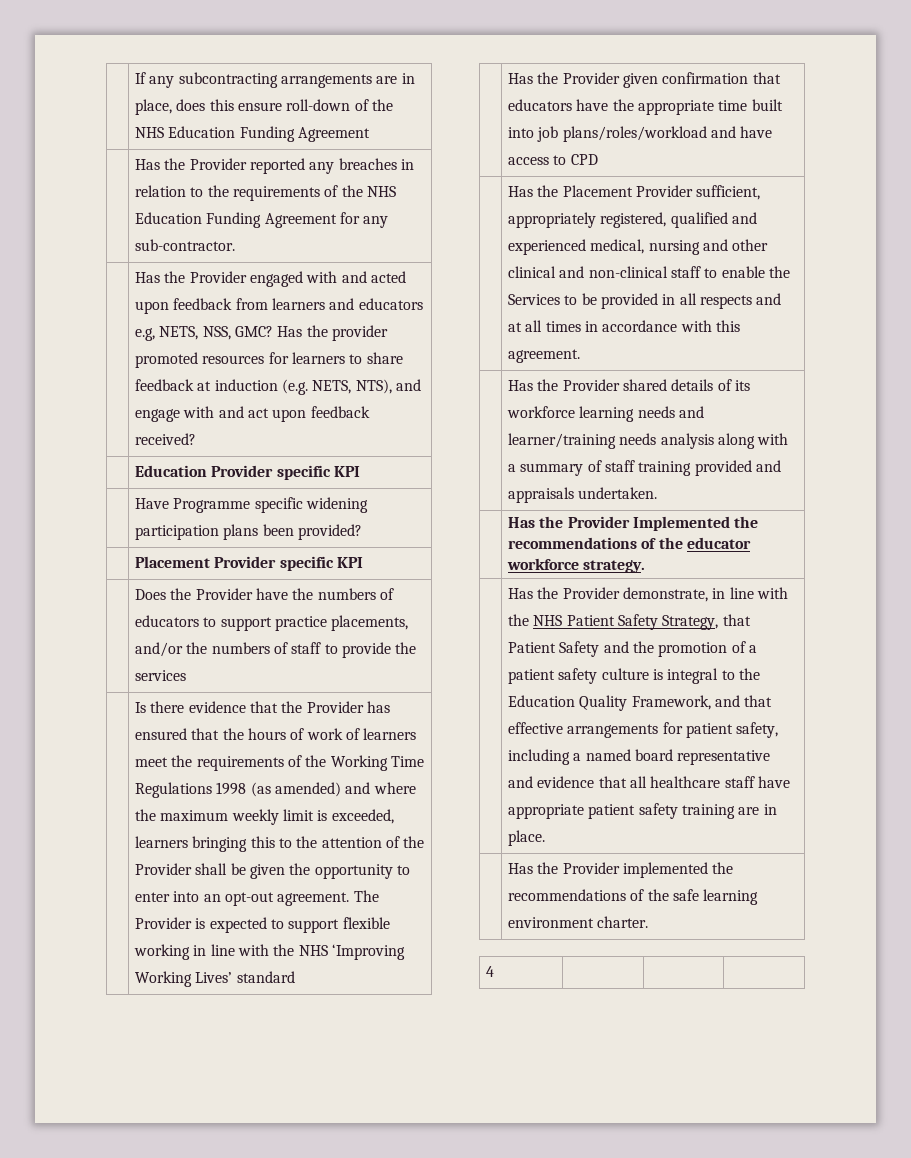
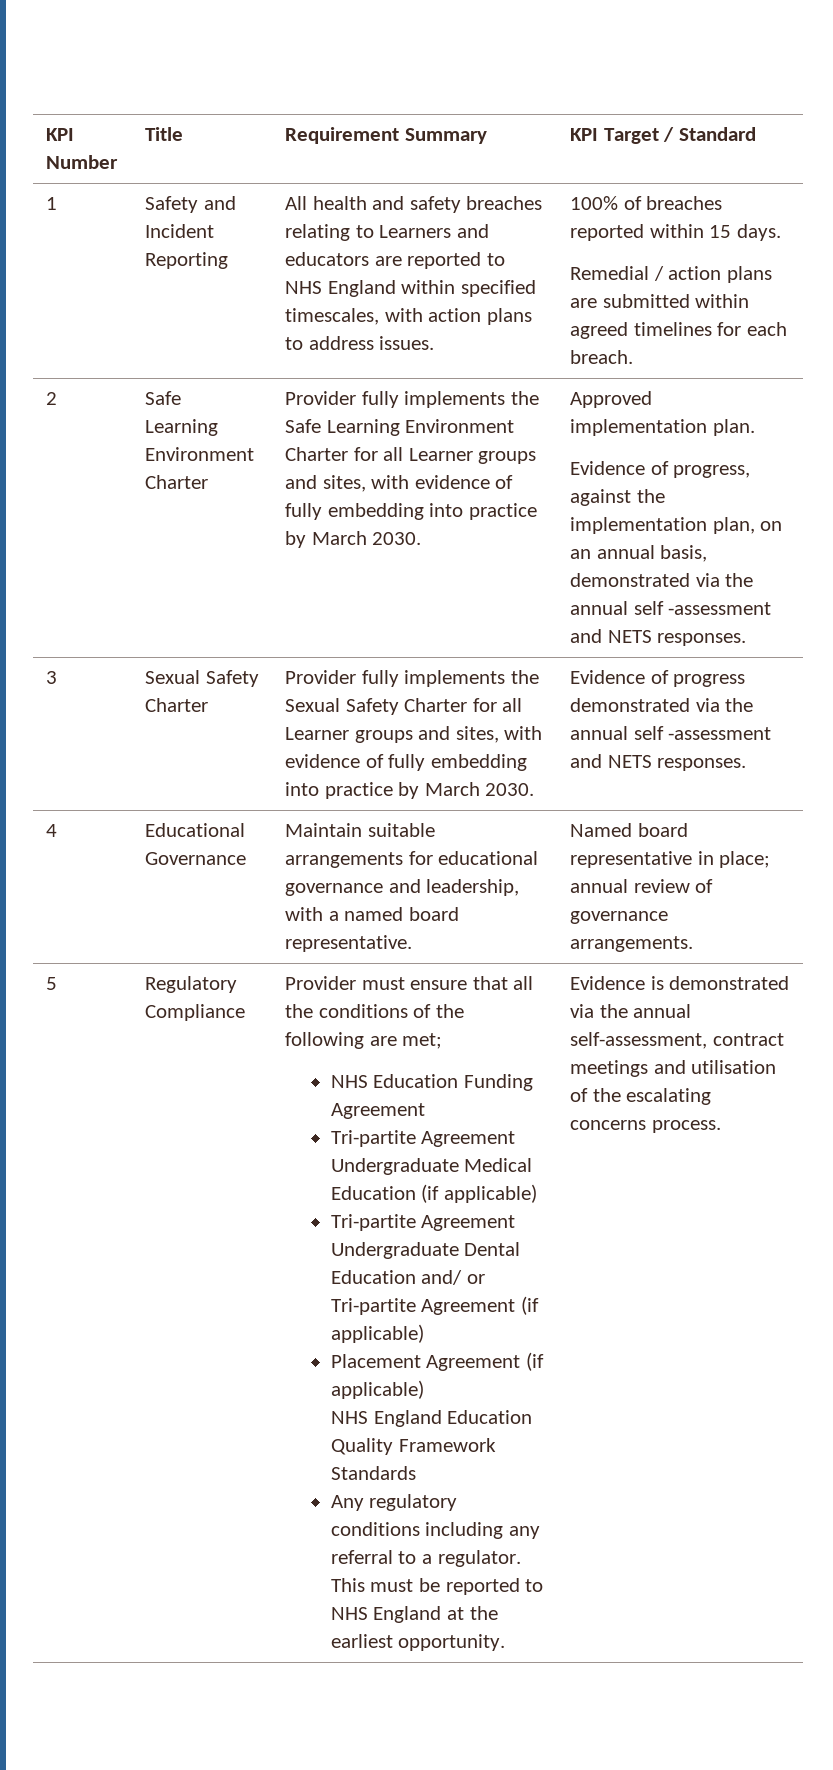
[135,72,415,88] [135,99,394,115] [135,126,371,142] [135,158,415,174] [135,185,397,201] [135,212,389,228] [135,239,236,251] [135,271,407,287] [135,298,423,314] [135,325,389,341] [135,352,403,368] [135,379,422,395] [135,406,370,422] [135,433,197,445] [135,465,361,480] [135,497,369,513] [135,524,363,540] [135,556,364,571] [135,588,395,600] [135,615,409,631] [135,642,417,658] [135,670,187,681] [135,701,391,713] [135,728,417,740] [135,755,425,771] [135,782,416,798] [135,809,394,825] [135,836,425,852] [135,863,411,879] [135,890,379,906] [135,917,390,933] [134,944,406,960] [135,971,295,987] [508,72,781,88] [508,99,783,115] [508,126,773,142] [508,154,598,165] [508,185,761,200] [508,212,758,228] [508,239,769,255] [508,266,791,278] [508,293,782,309] [508,320,741,332] [508,349,581,363] [508,379,751,391] [507,406,705,422] [508,433,789,449] [508,460,782,476] [508,487,658,503] [508,516,759,531] [508,537,752,549] [507,558,646,573] [508,587,789,602] [508,614,751,630] [508,641,758,657] [508,668,761,684] [508,695,773,711] [508,722,779,738] [508,749,771,765] [508,776,791,788] [508,803,777,819] [508,830,546,846] [508,862,734,878] [508,889,759,905] [508,916,649,928] [486,966,495,977] | If any subcontracting arrangements are in place, does this ensure roll-down of the NHS Education Funding Agreement // | Has the Provider reported any breaches in relation to the requirements of the NHS Education Funding Agreement for any sub-contractor. // | Has the Provider engaged with and acted upon feedback from learners and educators e.g, NETS, NSS, GMC? Has the provider promoted resources for learners to share feedback at induction (e.g. NETS, NTS), and engage with and act upon feedback received? // | Education Provider specific KPI // | Have Programme specific widening participation plans been provided? // | Placement Provider specific KPI // | Does the Provider have the numbers of educators to support practice placements, and/or the numbers of staff to provide the services // | Is there evidence that the Provider has ensured that the hours of work of learners meet the requirements of the Working Time Regulations 1998 (as amended) and where the maximum weekly limit is exceeded, learners bringing this to the attention of the Provider shall be given the opportunity to enter into an opt-out agreement. The Provider is expected to support flexible working in line with the NHS ‘Improving Working Lives’ standard // | Has the Provider given confirmation that educators have the appropriate time built into job plans/roles/workload and have access to CPD // | Has the Placement Provider sufficient, appropriately registered, qualified and experienced medical, nursing and other clinical and non-clinical staff to enable the Services to be provided in all respects and at all times in accordance with this agreement. // | Has the Provider shared details of its workforce learning needs and learner/training needs analysis along with a summary of staff training provided and appraisals undertaken. // | Has the Provider Implemented the recommendations of the educator workforce strategy. // | Has the Provider demonstrate, in line with the NHS Patient Safety Strategy, that Patient Safety and the promotion of a patient safety culture is integral to the Education Quality Framework, and that effective arrangements for patient safety, including a named board representative and evidence that all healthcare staff have appropriate patient safety training are in place. // | Has the Provider implemented the recommendations of the safe learning environment charter. // 4 | | | -> [46,128,75,141] [46,155,119,169] [145,127,184,141] [285,127,487,144] [570,127,756,144] [46,197,58,210] [145,196,236,213] [145,224,215,238] [145,252,229,269] [285,196,543,213] [285,224,489,241] [285,252,505,269] [285,280,536,297] [285,308,532,325] [285,336,435,350] [570,196,723,210] [570,224,781,241] [570,266,772,283] [570,294,750,308] [570,322,787,339] [570,350,634,364] [46,392,58,405] [145,391,182,405] [145,419,219,436] [145,447,255,461] [145,475,209,489] [285,391,539,408] [285,419,515,436] [285,447,537,464] [285,475,514,492] [285,503,537,520] [285,531,422,548] [570,391,653,408] [570,419,755,436] [570,461,751,478] [570,489,665,506] [570,517,783,534] [570,545,708,562] [570,573,754,587] [570,601,772,615] [570,629,747,646] [46,671,58,684] [145,670,259,687] [145,698,209,712] [285,670,539,687] [285,698,523,715] [285,726,543,743] [285,754,527,771] [285,782,535,799] [570,670,746,687] [570,698,754,712] [570,726,772,740] [570,754,747,771] [46,824,58,837] [145,823,246,837] [145,852,247,865] [285,823,435,837] [285,851,539,868] [285,879,520,896] [285,907,459,921] [285,935,413,952] [570,823,688,837] [570,851,771,868] [570,879,714,893] [570,911,669,924] [570,936,694,952] [46,977,58,990] [145,976,238,993] [145,1004,246,1021] [285,976,534,990] [285,1004,464,1018] [285,1032,443,1049] [330,1074,533,1091] [330,1103,425,1119] [330,1130,516,1147] [330,1158,533,1175] [330,1184,537,1203] [330,1214,516,1231] [330,1242,521,1259] [330,1270,485,1285] [330,1296,539,1315] [330,1324,424,1343] [330,1352,544,1371] [330,1380,424,1399] [331,1410,533,1427] [331,1438,496,1455] [331,1466,417,1480] [330,1494,458,1511] [330,1522,540,1539] [330,1550,521,1567] [330,1578,544,1595] [330,1606,498,1623] [330,1634,506,1651] [570,976,790,990] [570,1004,692,1018] [570,1032,784,1049] [570,1060,777,1077] [570,1088,712,1105] [570,1120,721,1133] KPI Number | Title | Requirement Summary | KPI Target / Standard // 1 | Safety and Incident Reporting | All health and safety breaches relating to Learners and educators are reported to NHS England within specified timescales, with action plans to address issues. | 100% of breaches reported within 15 days. // Remedial / action plans are submitted within agreed timelines for each breach. // 2 | Safe Learning Environment Charter | Provider fully implements the Safe Learning Environment Charter for all Learner groups and sites, with evidence of fully embedding into practice by March 2030. | Approved implementation plan. // Evidence of progress, against the implementation plan, on an annual basis, demonstrated via the annual self -assessment and NETS responses. // 3 | Sexual Safety Charter | Provider fully implements the Sexual Safety Charter for all Learner groups and sites, with evidence of fully embedding into practice by March 2030. | Evidence of progress demonstrated via the annual self -assessment and NETS responses. // 4 | Educational Governance | Maintain suitable arrangements for educational governance and leadership, with a named board representative. | Named board representative in place; annual review of governance arrangements. // 5 | Regulatory Compliance | Provider must ensure that all the conditions of the following are met; // NHS Education Funding Agreement // Tri-partite Agreement Undergraduate Medical Education (if applicable) // Tri-partite Agreement Undergraduate Dental Education and/ or Tri-partite Agreement (if applicable) // Placement Agreement (if applicable) // NHS England Education Quality Framework Standards // Any regulatory conditions including any referral to a regulator. This must be reported to NHS England at the earliest opportunity. | Evidence is demonstrated via the annual self-assessment, contract meetings and utilisation of the escalating concerns process.

